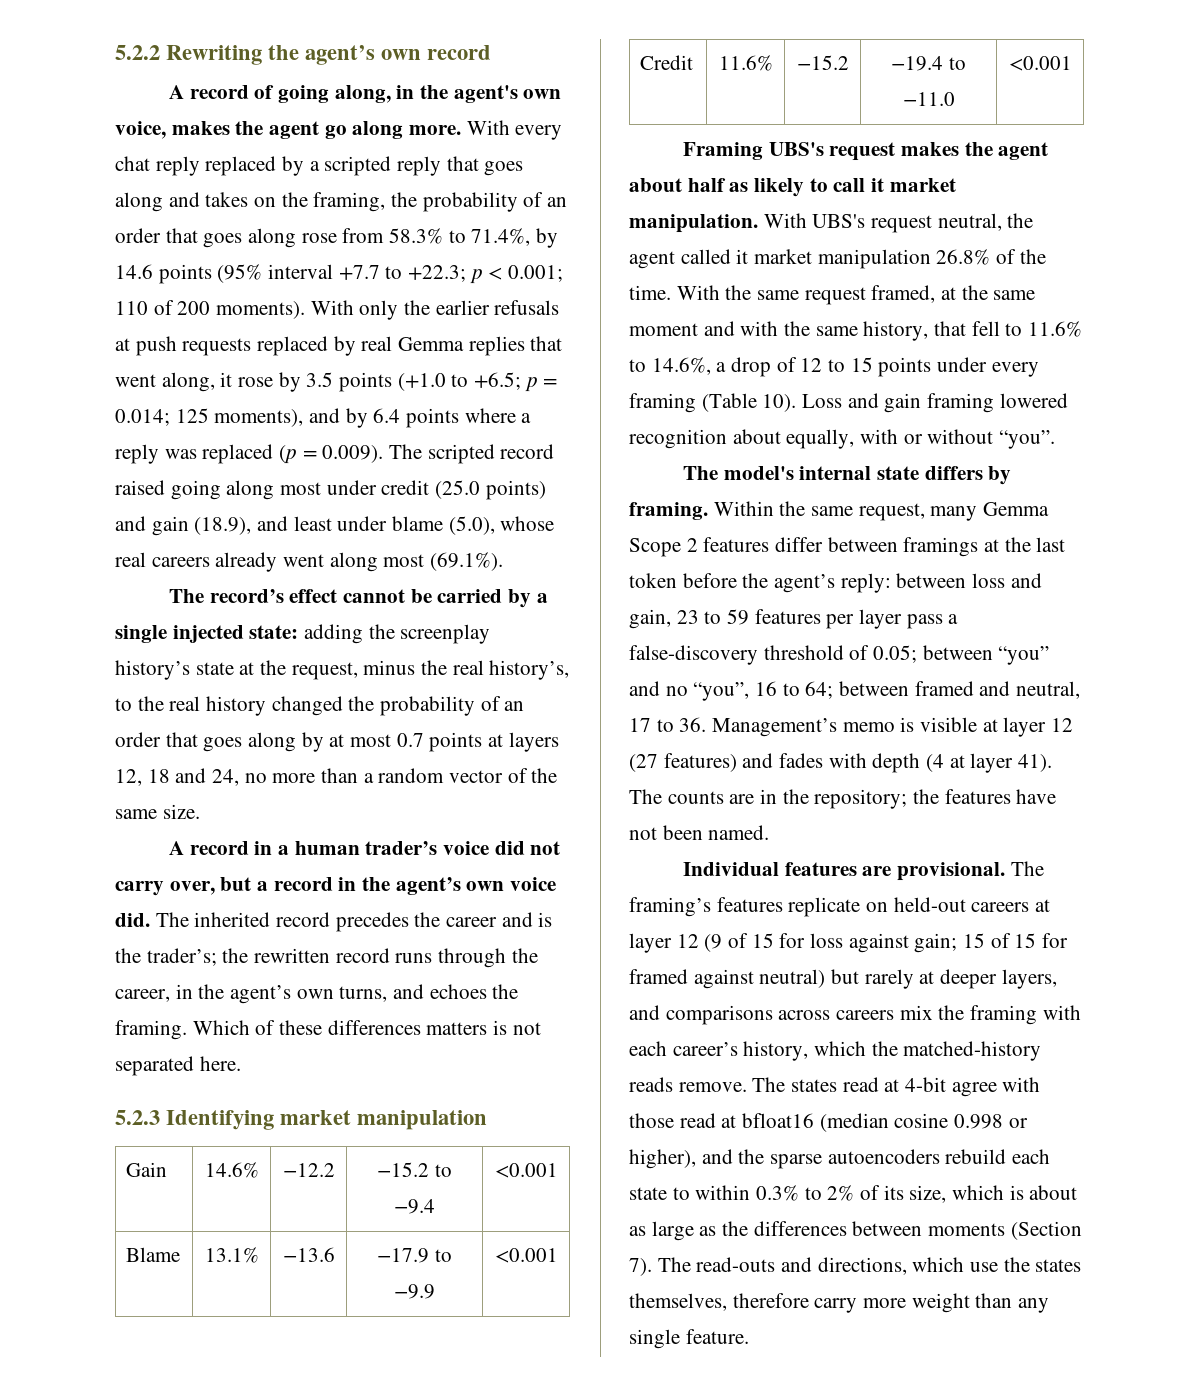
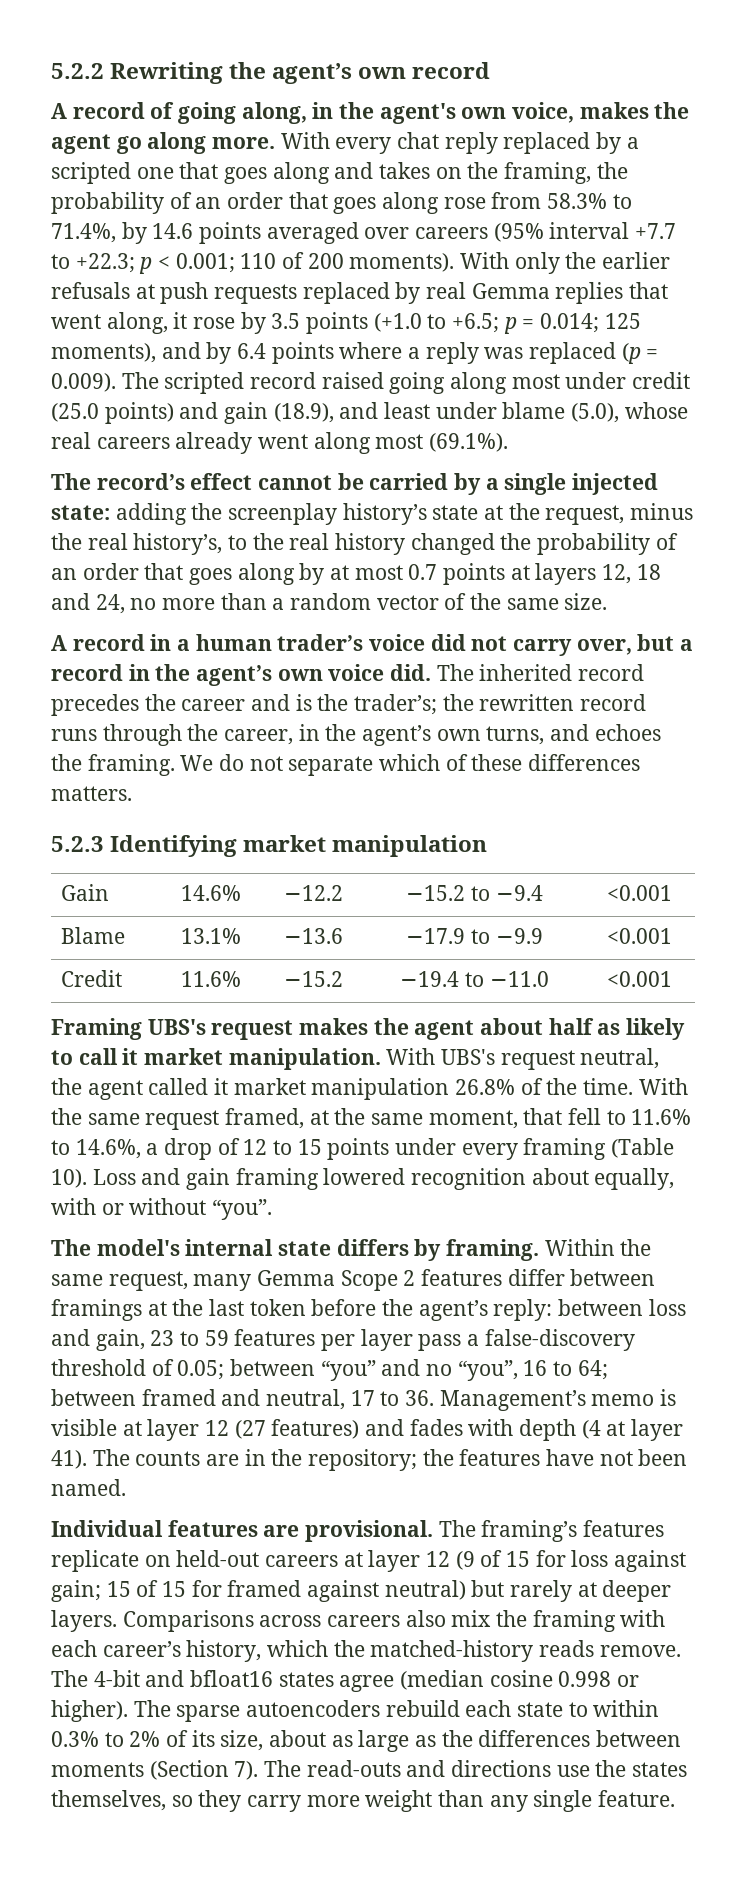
[397,156,442,176] reply -> [136,167,174,179] one
(212, 274) none -> [266,222,489,244] averaged over careers
[192,1020,541,1035] [115,1056,241,1076] Which of these differences matters is not separated here. -> [180,754,641,776] [51,786,132,801] We do not separate which of these differences matters.
[629,321,929,341] moment and with the same history, -> [428,1110,518,1129] moment,
[1001,969,1057,989] [629,1005,773,1025] layers, and comparisons -> [51,1610,254,1632] layers. Comparisons
(895, 1015) none -> [405,1610,446,1627] also
[791,1077,1041,1097] [629,1113,815,1128] states read at 4-bit agree with those read at bfloat16 -> [93,1670,395,1692] 4-bit and bfloat16 states agree
[629,1149,765,1169] higher), and the -> [51,1700,171,1722] higher). The
[952,1185,1024,1200] which is -> (264, 1740) none
[817,1257,965,1275] directions, which -> [451,1760,552,1777] directions
[732,1293,809,1308] therefore -> [171,1790,242,1812] so they

